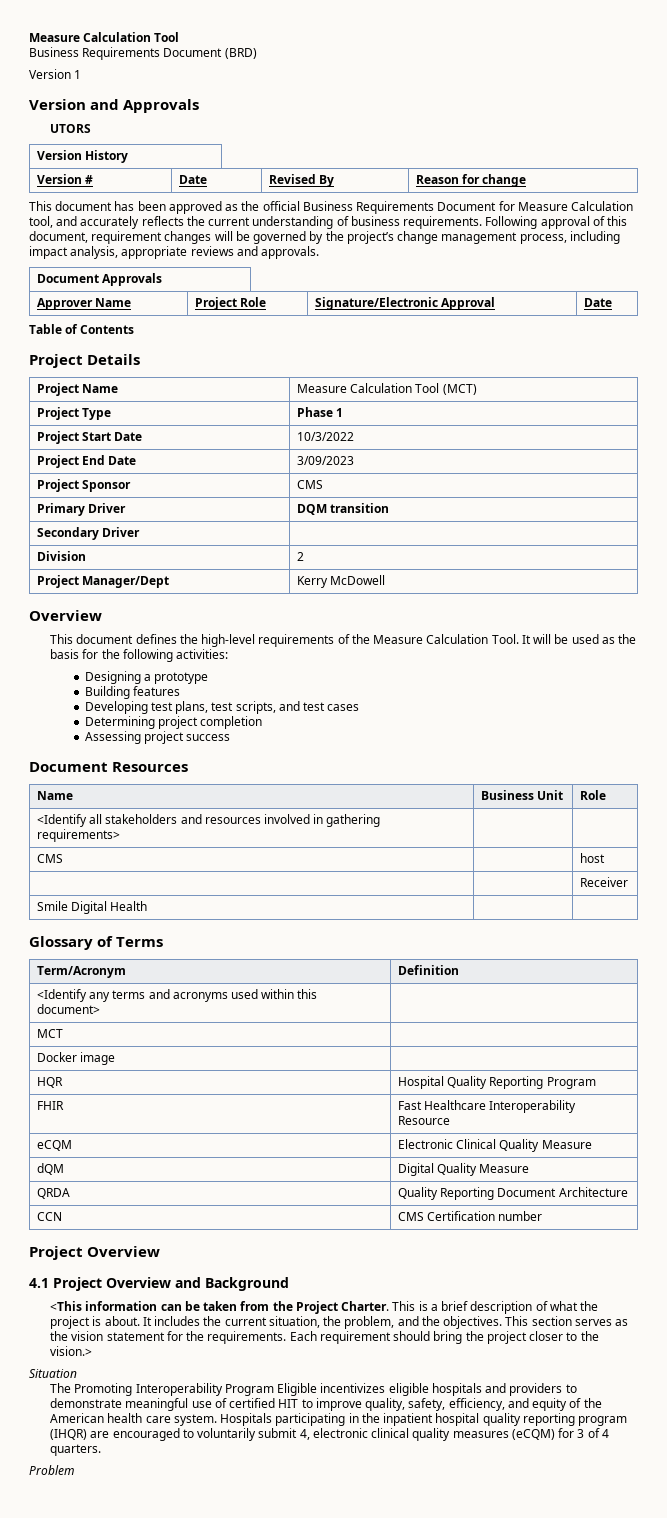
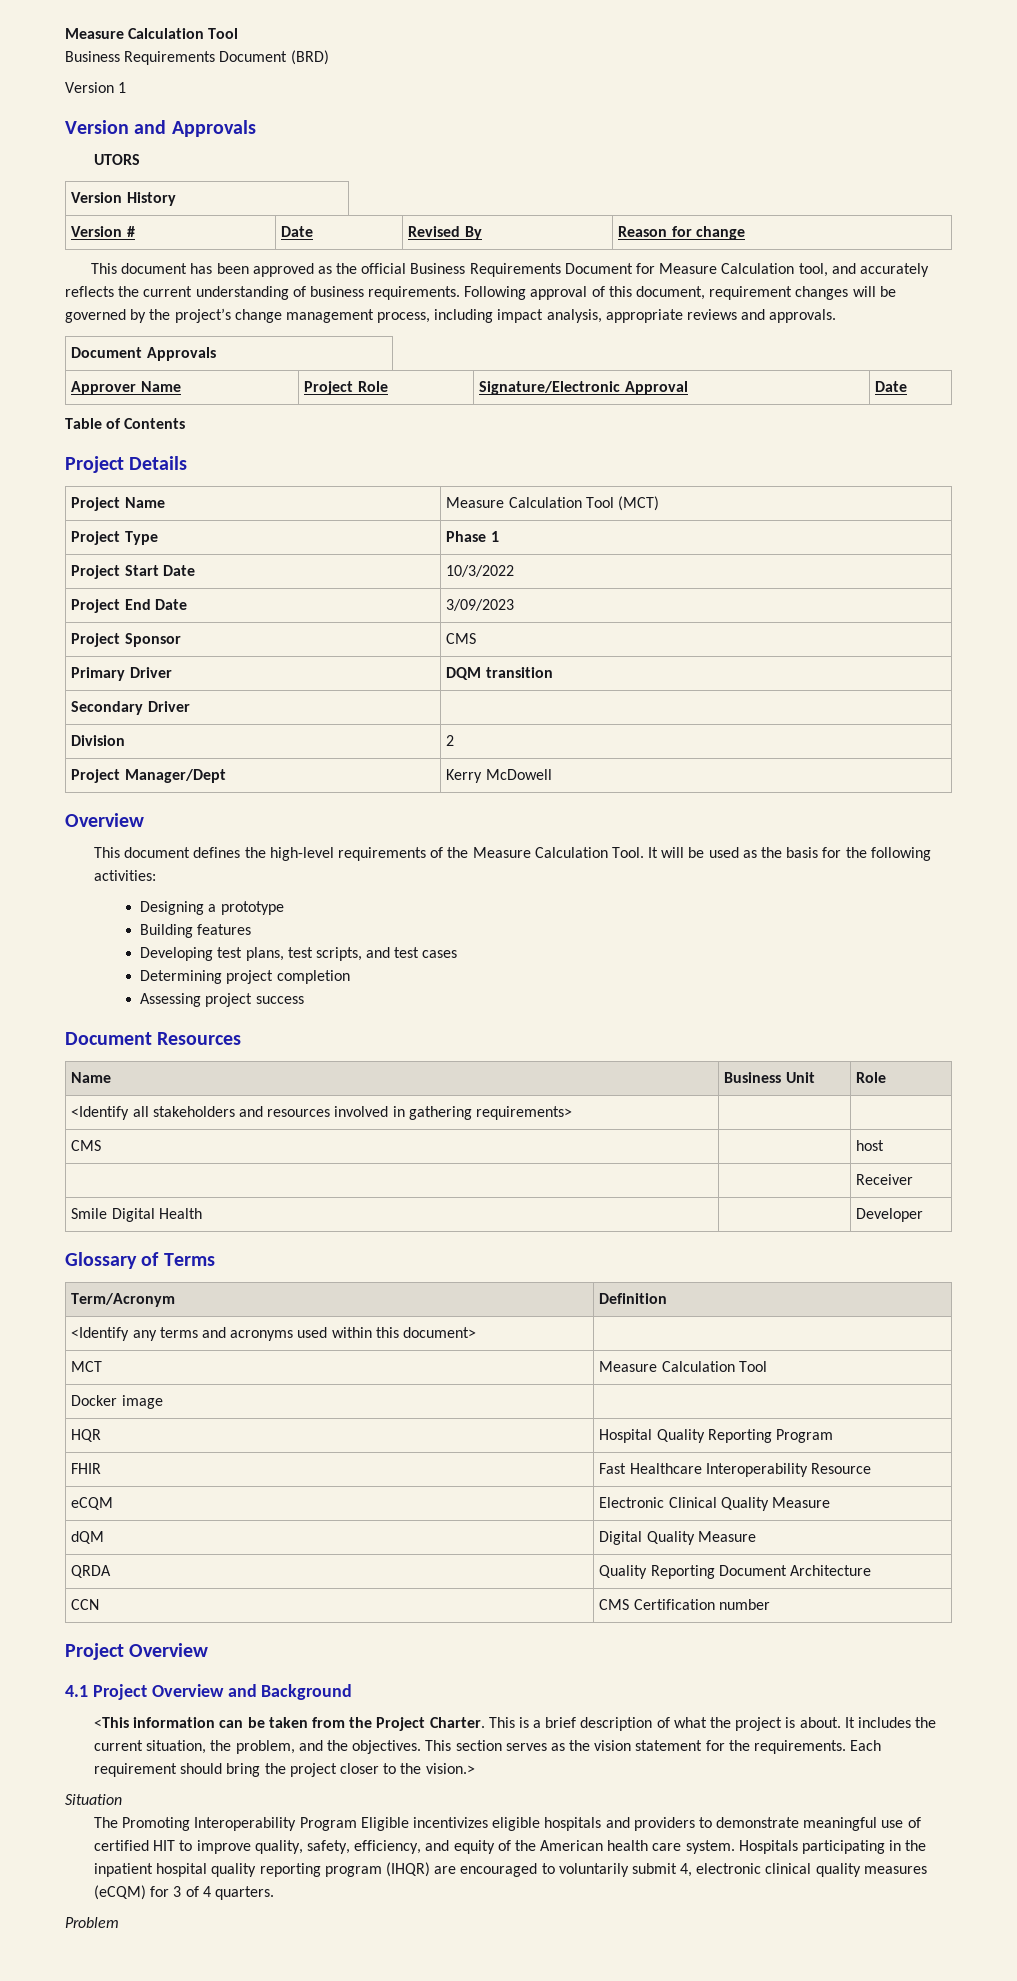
(148, 906) none -> [856,1208,924,1222] Developer
(63, 1033) none -> [599,1361,767,1372] Measure Calculation Tool

